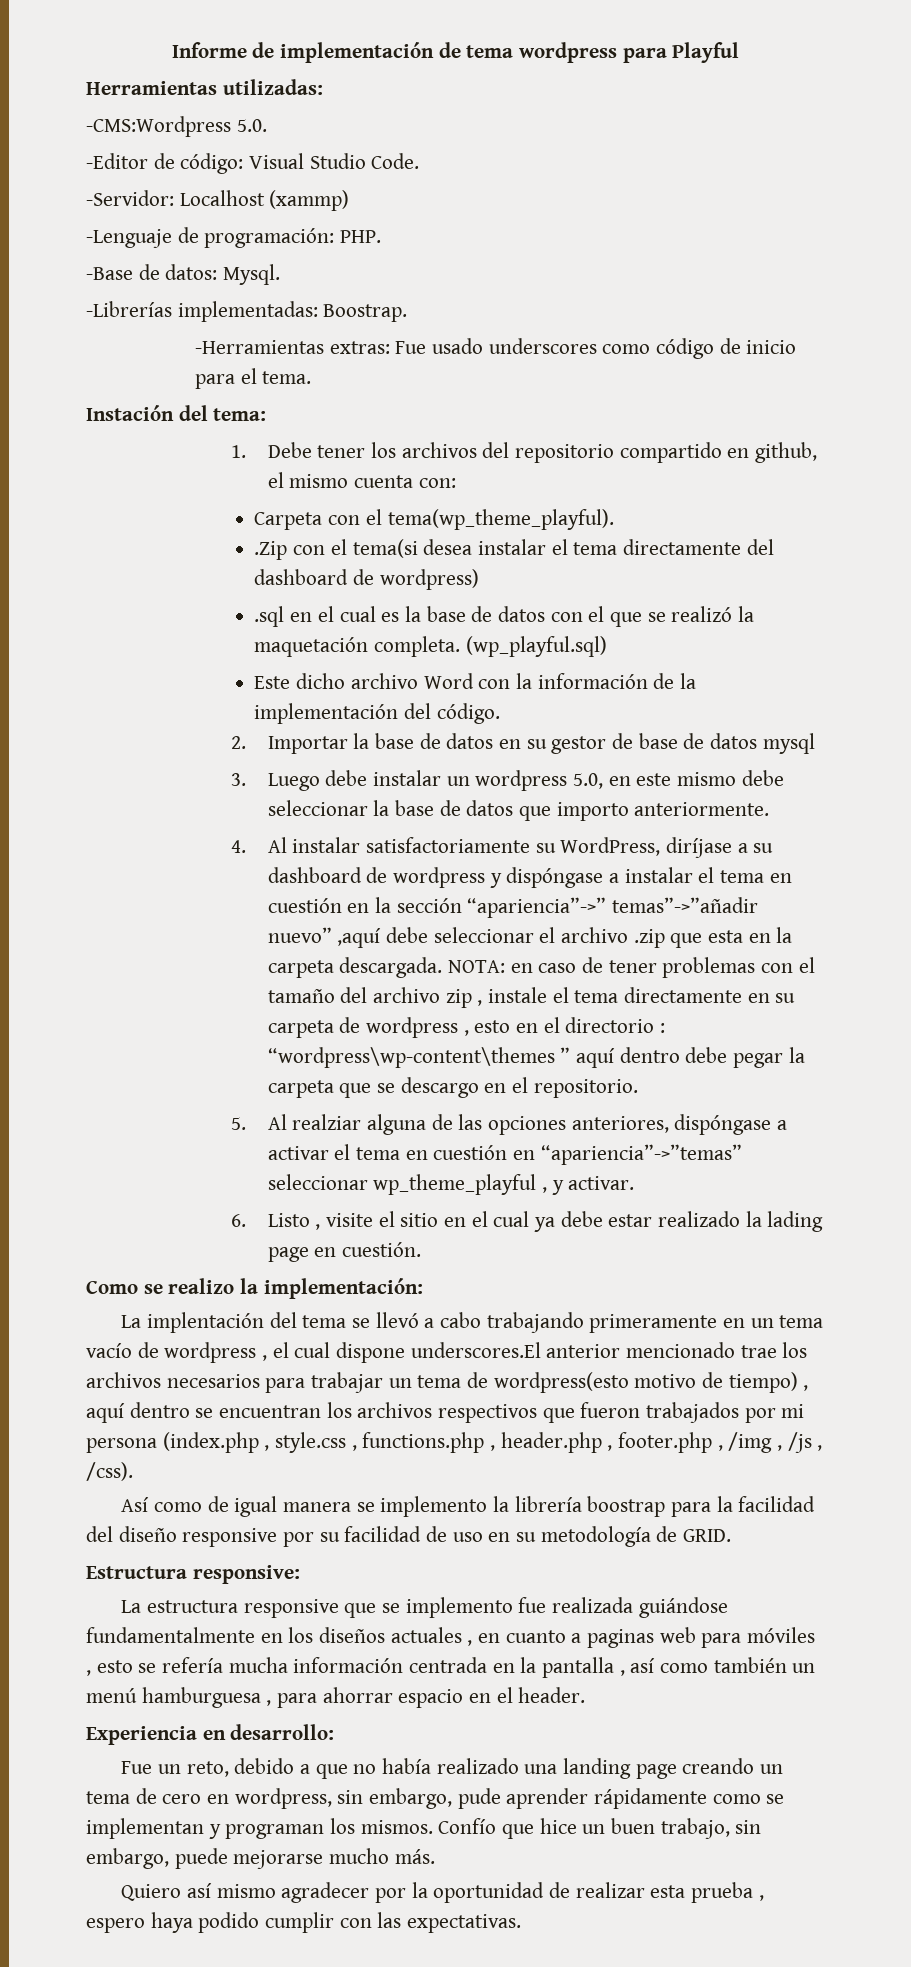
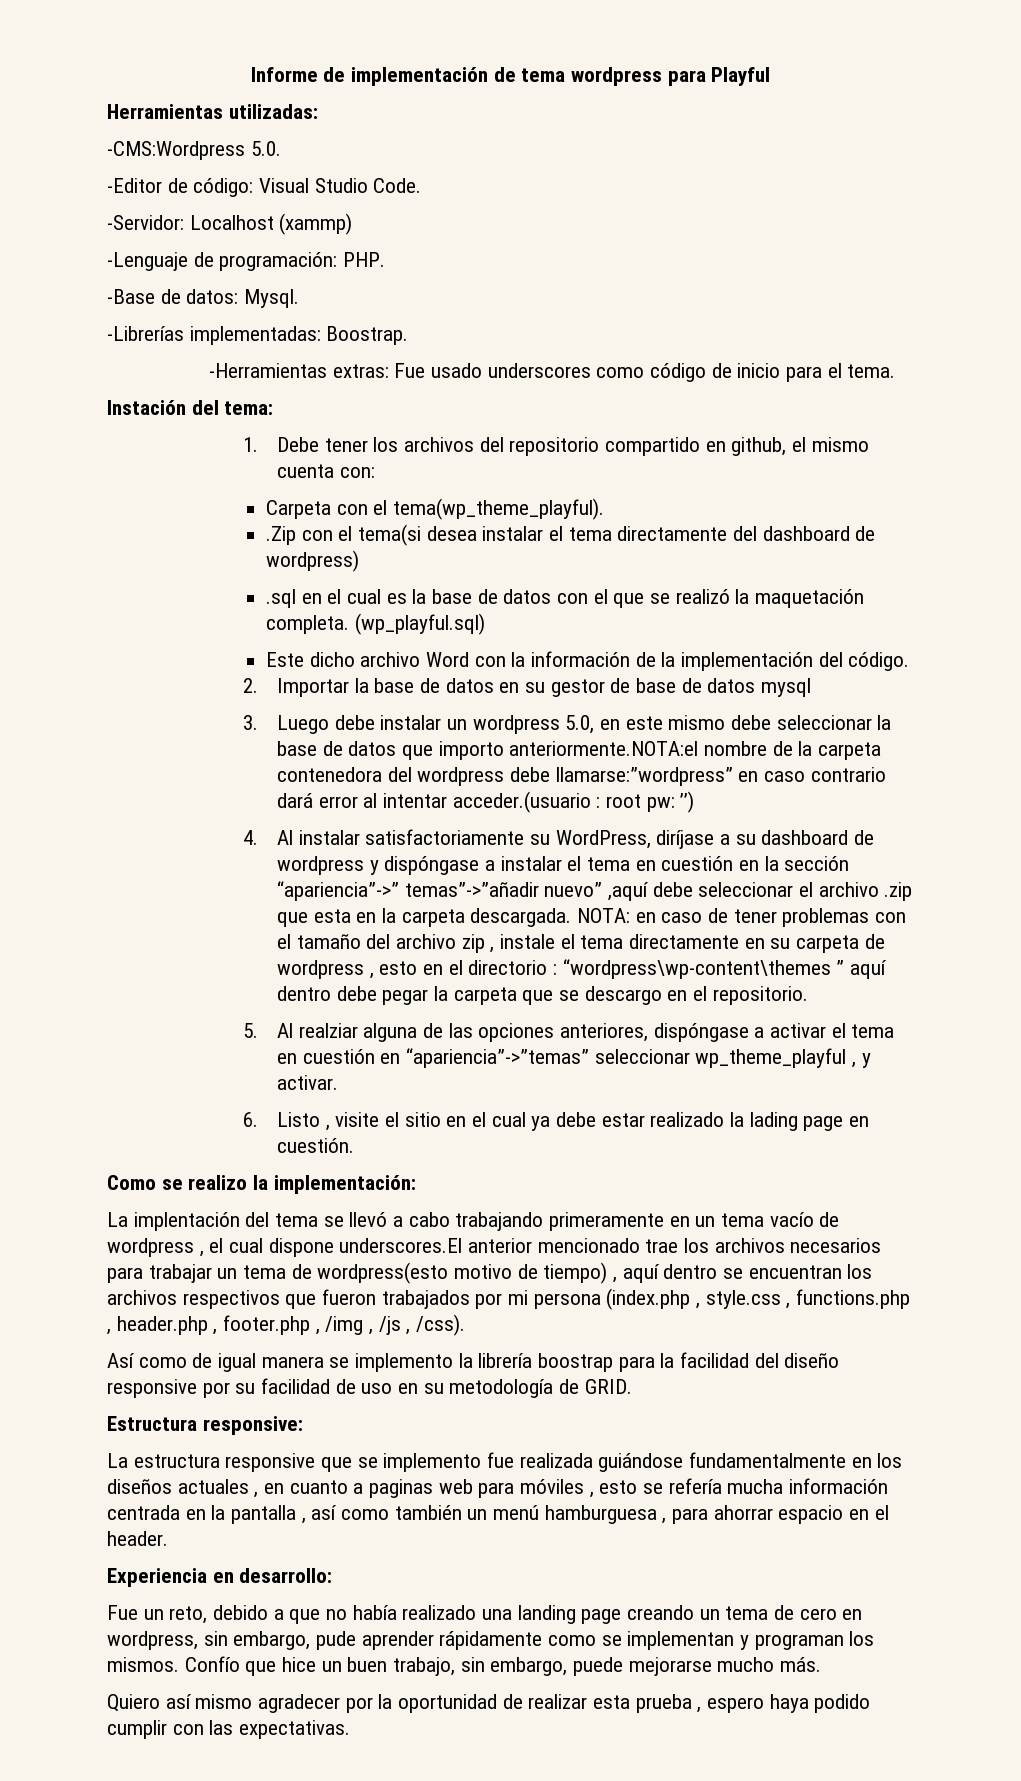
[634,802,770,816] anteriormente. -> [509,741,881,760] [276,767,886,786] [276,791,695,813] anteriormente.NOTA:el nombre de la carpeta contenedora del wordpress debe llamarse:”wordpress” en caso contrario dará error al intentar acceder.(usuario : root pw: ’’)

